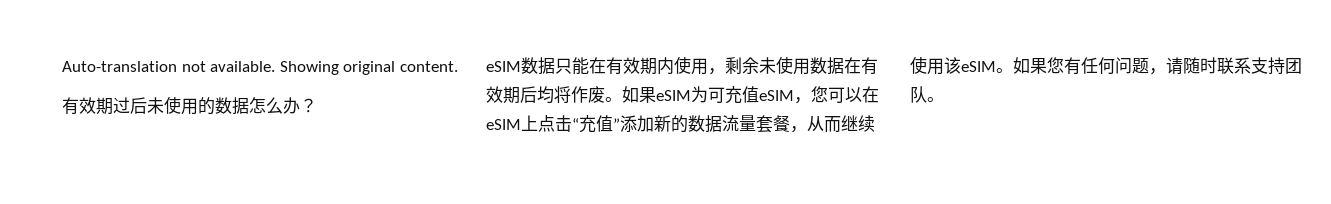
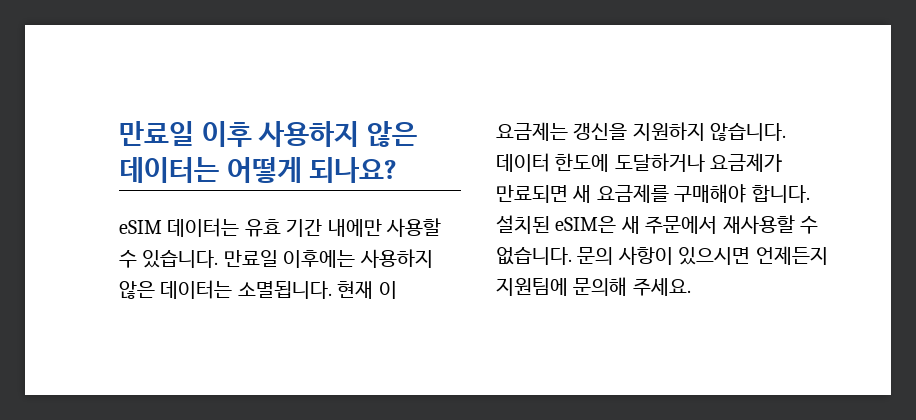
[62,61,458,75] [62,96,317,115] [486,56,878,75] [486,86,879,104] [486,115,875,133] [910,56,1302,75] [910,86,944,103] Auto-translation not available. Showing original content. // 有效期过后未使用的数据怎么办？ // eSIM数据只能在有效期内使用，剩余未使用数据在有效期后均将作废。如果eSIM为可充值eSIM，您可以在eSIM上点击“充值”添加新的数据流量套餐，从而继续使用该eSIM。如果您有任何问题，请随时联系支持团队。 -> [119,121,417,147] [119,157,398,183] [119,218,441,237] [119,249,433,268] [119,280,397,299] [496,122,787,141] [496,153,783,172] [496,184,810,203] [496,215,818,234] [496,246,828,265] [496,277,691,296] 만료일 이후 사용하지 않은 데이터는 어떻게 되나요? // eSIM 데이터는 유효 기간 내에만 사용할 수 있습니다. 만료일 이후에는 사용하지 않은 데이터는 소멸됩니다. 현재 이 요금제는 갱신을 지원하지 않습니다. 데이터 한도에 도달하거나 요금제가 만료되면 새 요금제를 구매해야 합니다. 설치된 eSIM은 새 주문에서 재사용할 수 없습니다. 문의 사항이 있으시면 언제든지 지원팀에 문의해 주세요.

